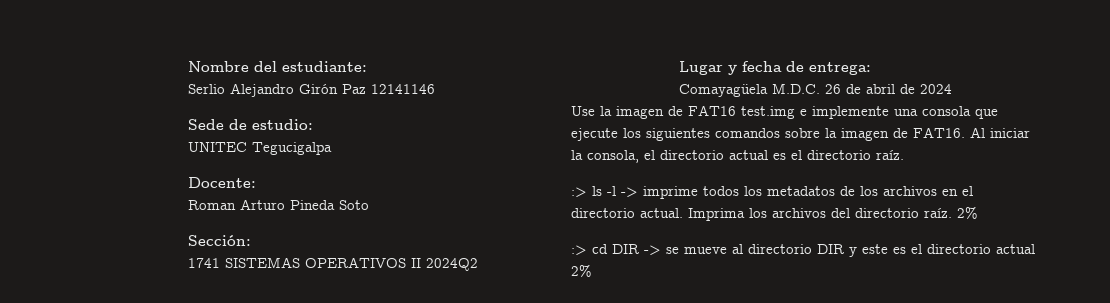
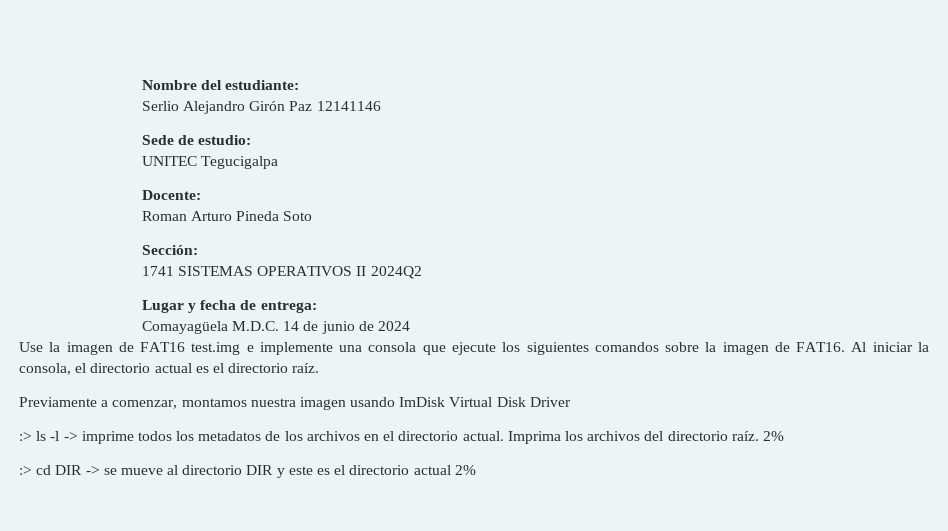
[824,84,895,94] 26 de abril -> [283,321,355,334] 14 de junio
(904, 155) none -> [19,397,571,410] // Previamente a comenzar, montamos nuestra imagen usando ImDisk Virtual Disk Driver

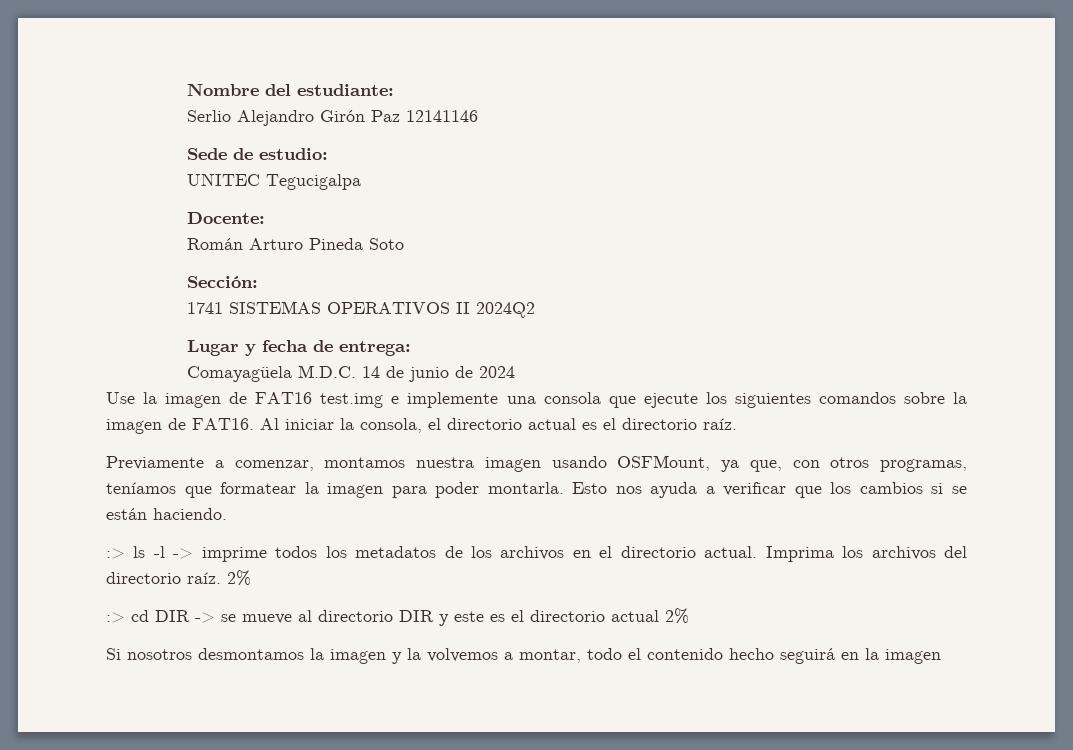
[141,211,187,221] Roman -> [186,238,243,250] Román
[399,397,571,407] ImDisk Virtual Disk Driver -> [617,455,967,472] [106,482,967,498] [106,508,227,520] OSFMount, ya que, con otros programas, teníamos que formatear la imagen para poder montarla. Esto nos ayuda a verificar que los cambios si se están haciendo.
(476, 470) none -> [106,648,941,664] // Si nosotros desmontamos la imagen y la volvemos a montar, todo el contenido hecho seguirá en la imagen

